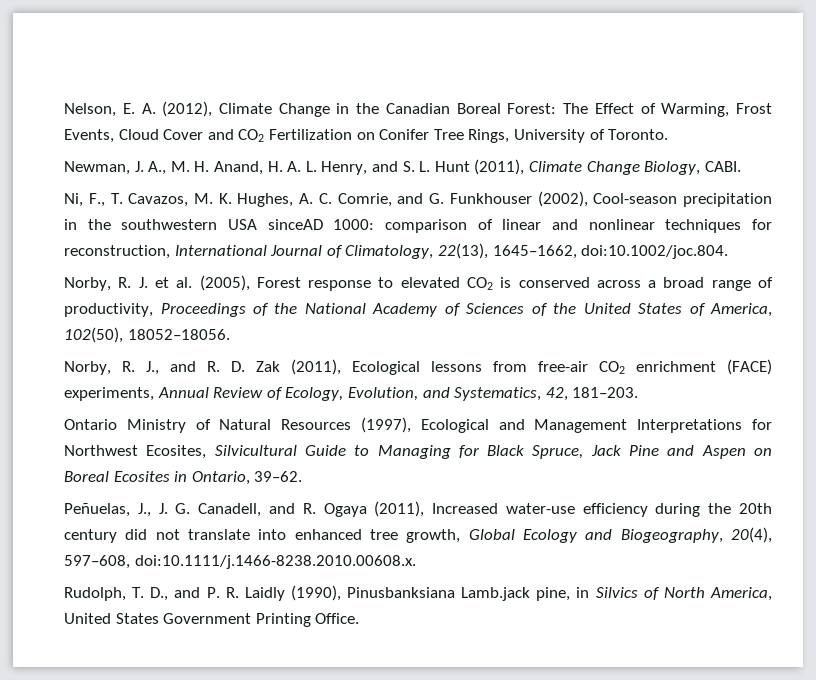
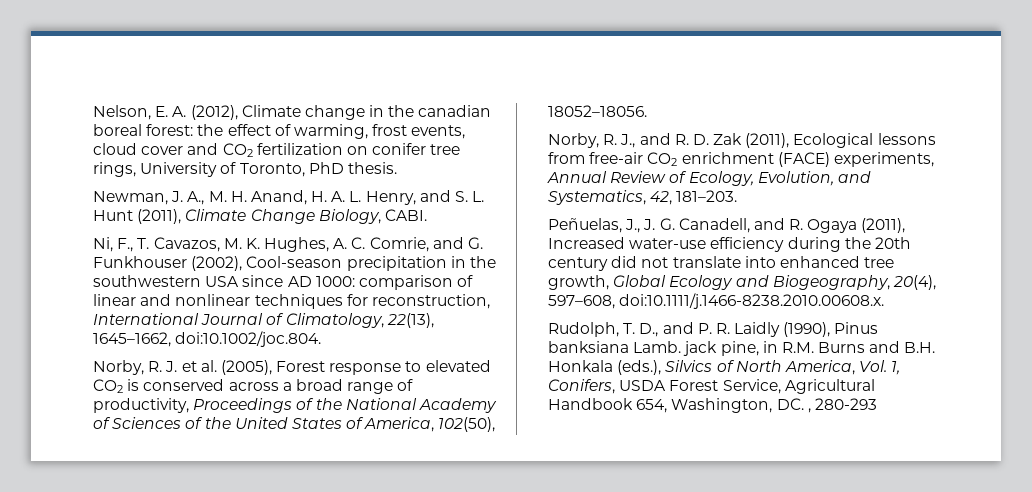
[278,103,772,117] [64,129,669,143] Change in the Canadian Boreal Forest: The Effect of Warming, Frost Events, Cloud Cover and CO2 Fertilization on Conifer Tree Rings, University of Toronto. -> [304,105,492,120] [92,124,466,139] [92,143,461,157] [92,162,397,177] change in the canadian boreal forest: the effect of warming, frost events, cloud cover and CO2 fertilization on conifer tree rings, University of Toronto, PhD thesis.
[267,219,323,230] sinceAD -> [242,275,312,287] since AD
[64,417,772,433] [64,445,773,459] [64,471,303,485] // Ontario Ministry of Natural Resources (1997), Ecological and Management Interpretations for Northwest Ecosites, Silvicultural Guide to Managing for Black Spruce, Jack Pine and Aspen on Boreal Ecosites in Ontario, 39–62. -> (738, 196) none
[347,587,772,601] [64,613,360,627] Pinusbanksiana Lamb.jack pine, in Silvics of North America, United States Government Printing Office. -> [834,322,879,334] [547,341,936,356] [547,360,901,375] [547,379,875,394] [547,398,877,413] Pinus banksiana Lamb. jack pine, in R.M. Burns and B.H. Honkala (eds.), Silvics of North America, Vol. 1, Conifers, USDA Forest Service, Agricultural Handbook 654, Washington, DC. , 280-293

